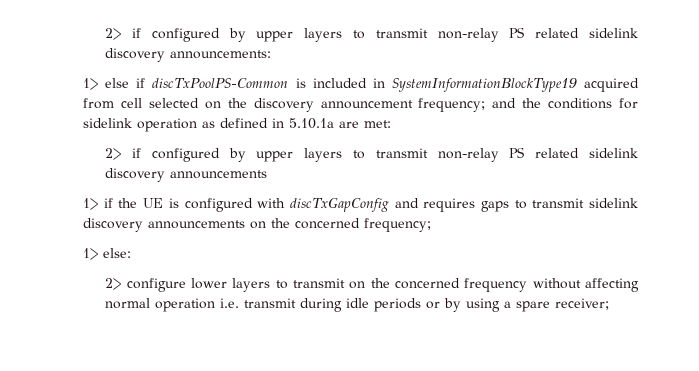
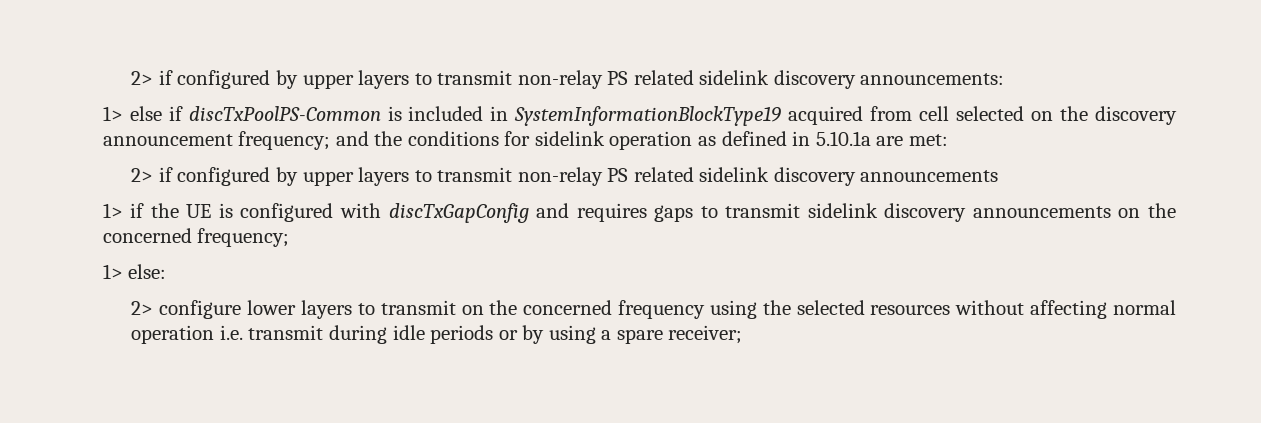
(528, 285) none -> [709,300,951,319] using the selected resources

